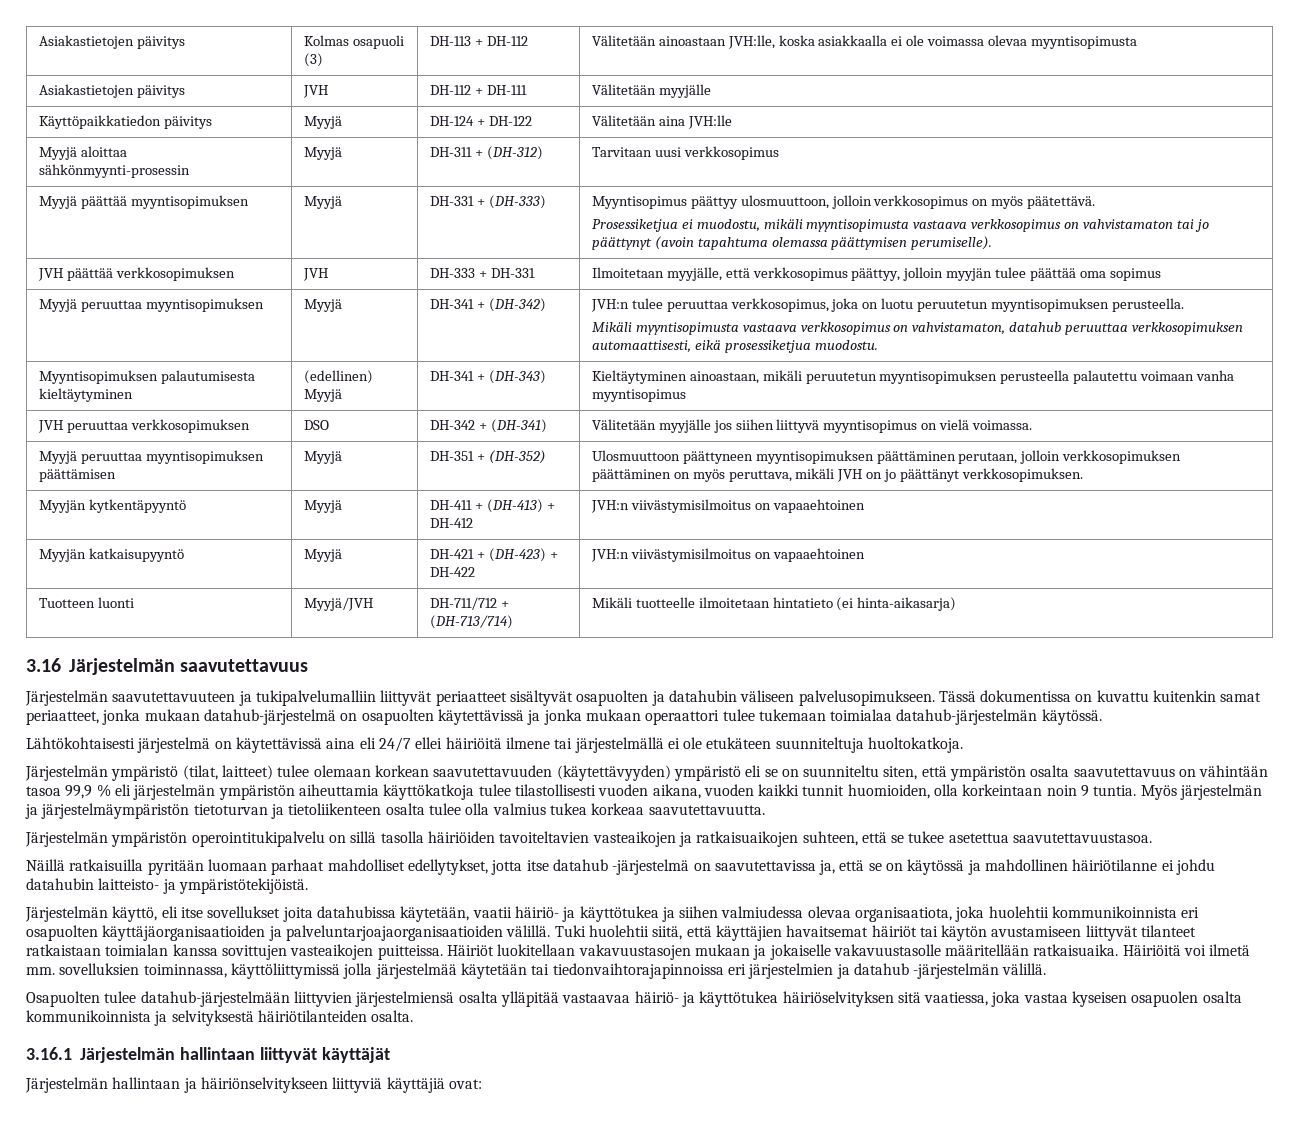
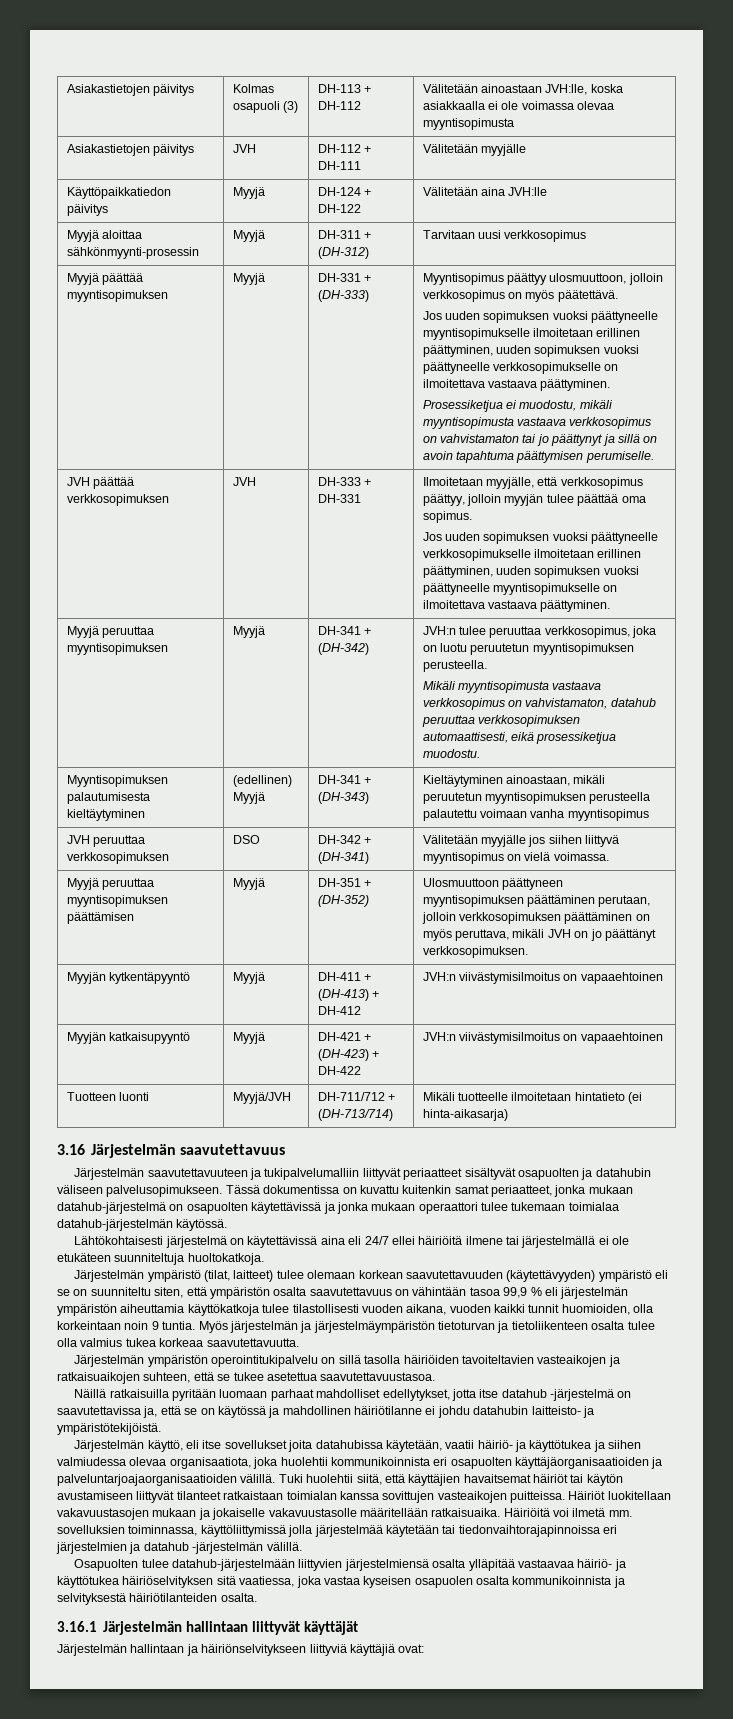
(1096, 202) none -> [422,311,659,323] [422,328,641,340] [422,345,639,357] [422,362,619,374] [422,379,611,391] // Jos uuden sopimuksen vuoksi päättyneelle myyntisopimukselle ilmoitetaan erillinen päättyminen, uuden sopimuksen vuoksi päättyneelle verkkosopimukselle on ilmoitettava vastaava päättyminen.
[654,236,993,250] (avoin tapahtuma olemassa päättymisen perumiselle). -> [602,434,658,446] [422,451,654,463] ja sillä on avoin tapahtuma päättymisen perumiselle.
[1109,268,1161,281] sopimus -> [422,511,472,523] [422,532,659,544] [422,549,642,561] [422,566,639,578] [422,583,618,595] [422,600,611,612] sopimus. // Jos uuden sopimuksen vuoksi päättyneelle verkkosopimukselle ilmoitetaan erillinen päättyminen, uuden sopimuksen vuoksi päättyneelle myyntisopimukselle on ilmoitettava vastaava päättyminen.

